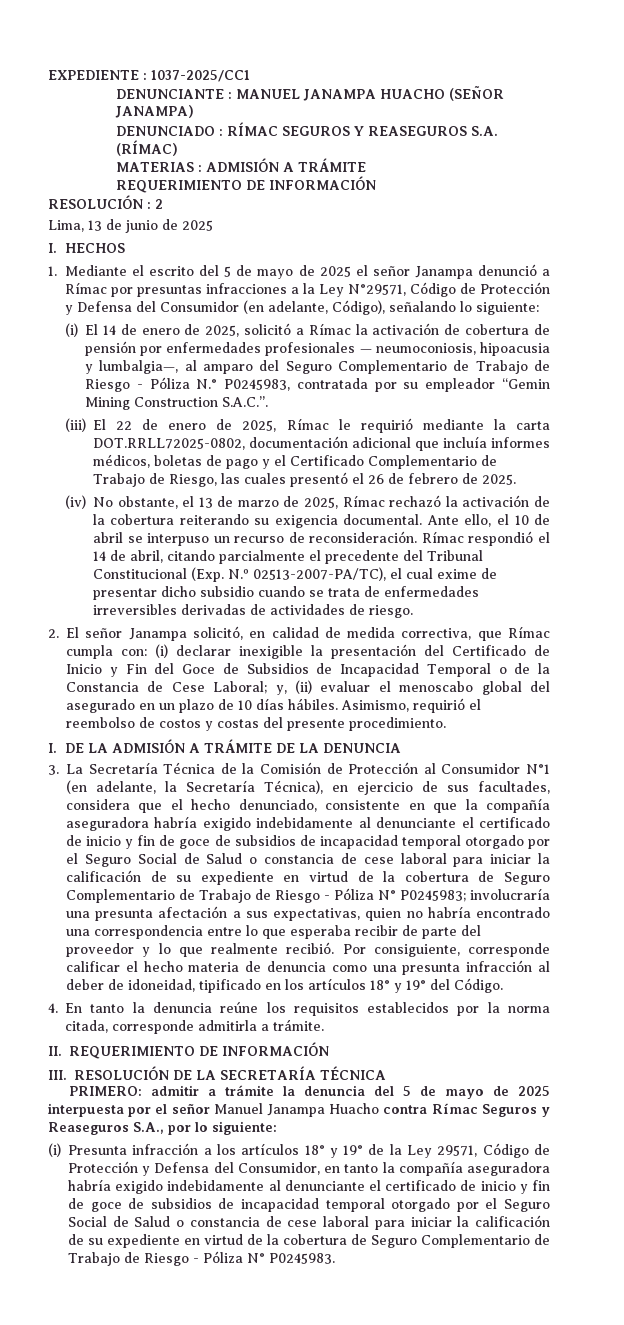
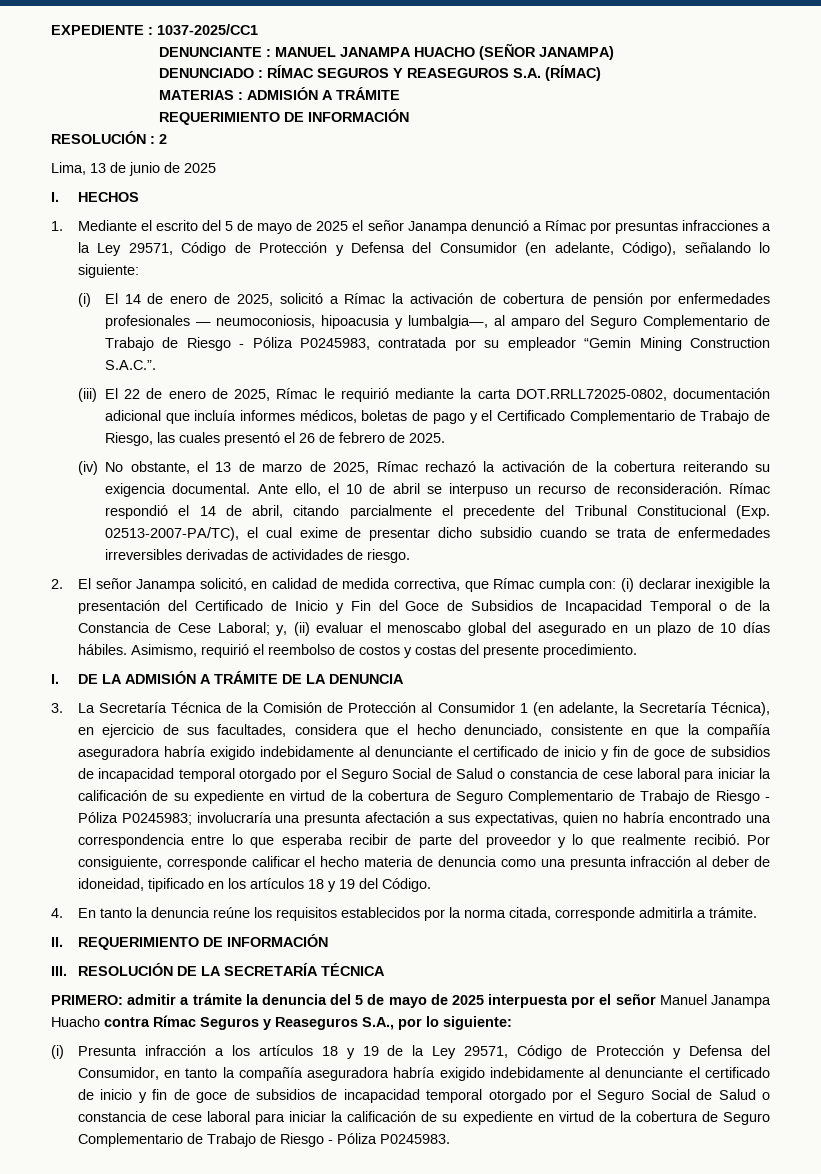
[347,284,406,296] N°29571, -> [128,243,173,255] 29571,
[196,379,218,389] N.° -> (293, 342) none
[227,569,249,579] N.º -> (770, 512) none
[526,764,551,774] N°1 -> [519,703,528,713] 1
[378,890,396,900] N° -> (118, 817) none
[370,980,426,993] 18° y 19° -> [307,879,355,892] 18 y 19
[304,1145,364,1158] 18° y 19° -> [321,1046,379,1059] 18 y 19
[247,1253,265,1263] N° -> (377, 1138) none

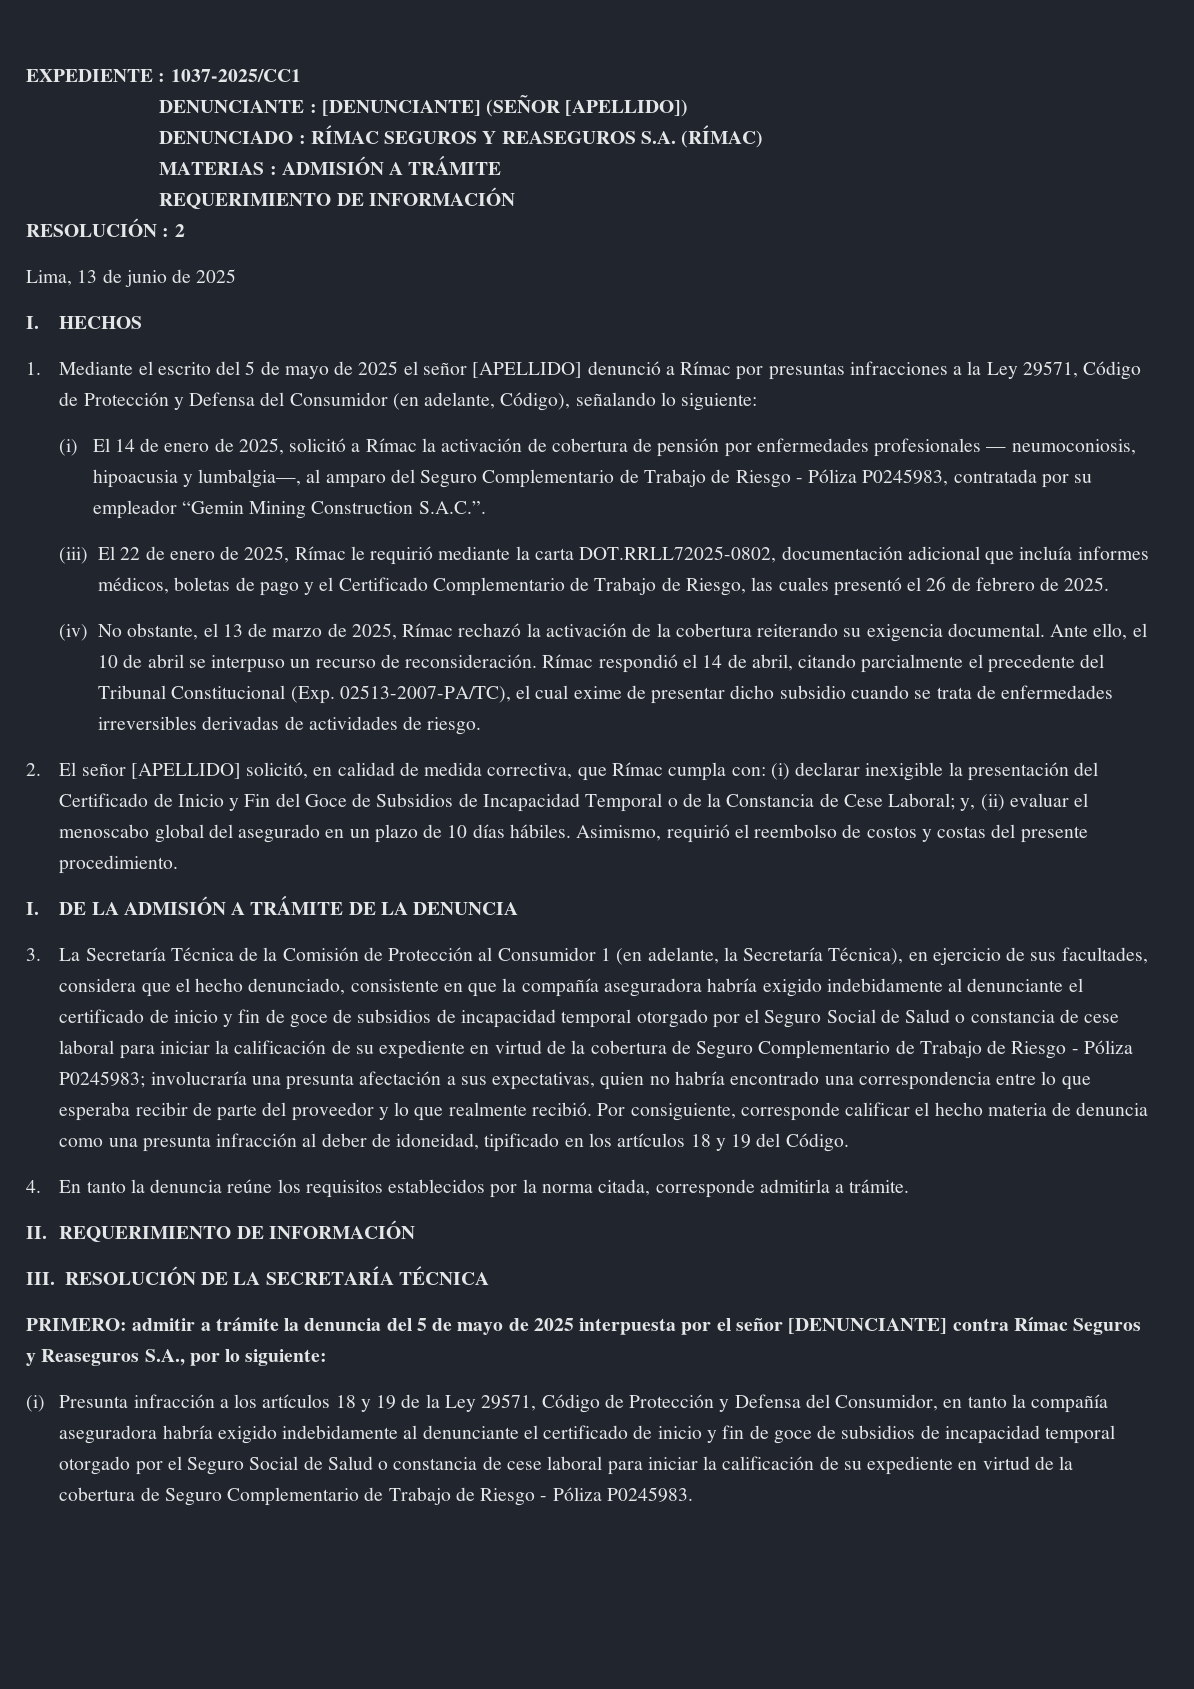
[274,43,614,60] MANUEL JANAMPA HUACHO (SEÑOR JANAMPA) -> [321,95,689,117] [DENUNCIANTE] (SEÑOR [APELLIDO])
[407,221,468,234] Janampa -> [472,362,583,378] [APELLIDO]
[136,579,197,592] Janampa -> [130,763,241,779] [APELLIDO]
[659,994,771,1008] [51,1016,100,1027] Manuel Janampa Huacho -> [788,1318,948,1334] [DENUNCIANTE]

